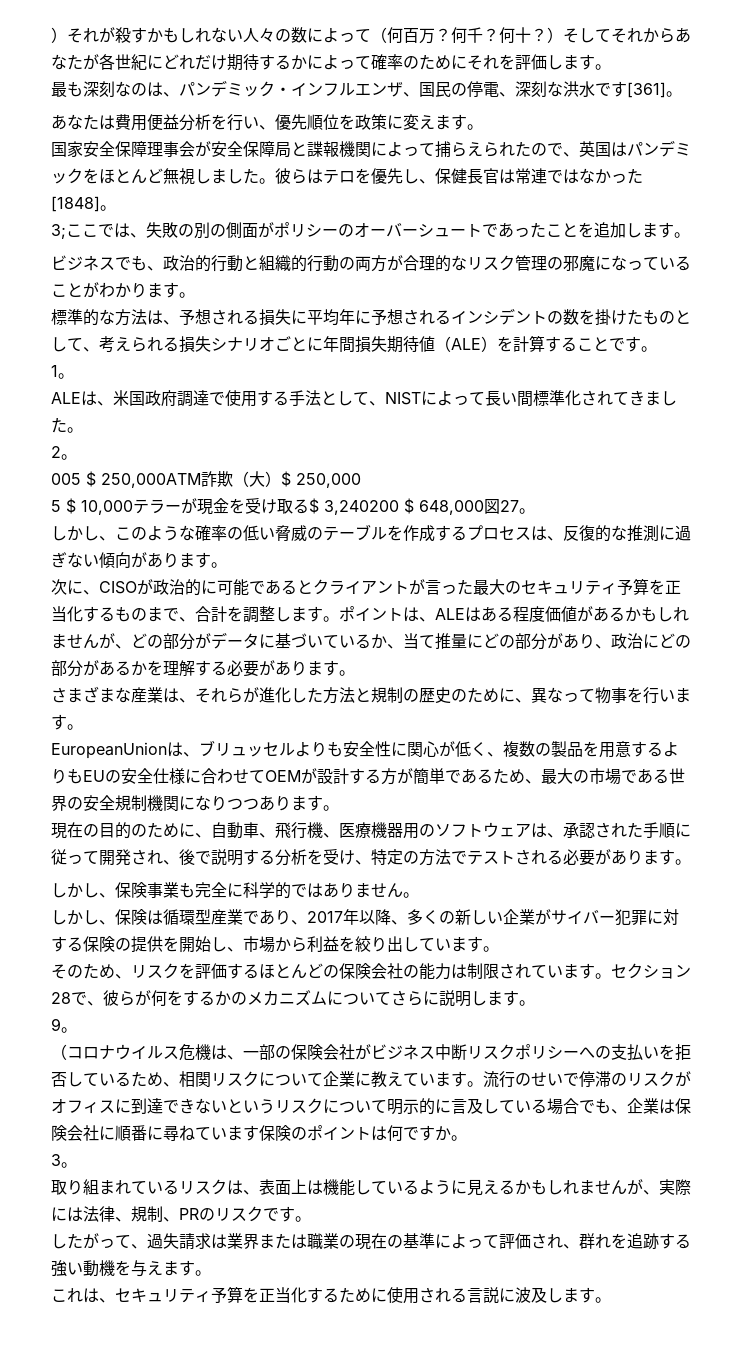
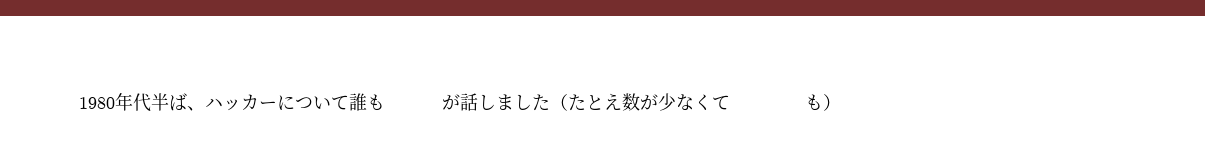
[51,27,691,44] [51,54,611,71] [51,80,682,98] [51,114,483,131] [51,140,691,158] [51,168,643,185] [51,196,116,212] [51,222,690,239] [51,255,691,272] [51,282,195,298] [51,308,691,326] [51,335,657,353] [51,365,74,379] [51,390,677,407] [51,417,83,433] [51,446,77,460] [51,471,361,488] [51,498,535,515] [51,524,691,542] [51,552,227,568] [51,578,681,596] [51,606,689,623] [51,632,691,650] [51,660,355,677] [51,686,691,704] [51,714,83,730] [51,740,679,759] [51,768,685,785] [51,795,339,811] [51,822,691,839] [51,849,691,866] [51,882,419,899] [51,909,679,926] [51,936,499,953] [51,963,691,980] [51,990,535,1007] [51,1018,77,1033] [51,1044,691,1061] [51,1071,691,1088] [51,1098,691,1115] [51,1125,467,1141] [51,1154,77,1168] [51,1179,691,1196] [51,1206,311,1222] [51,1233,691,1250] [51,1260,211,1277] [51,1286,611,1304] ）それが殺すかもしれない人々の数によって（何百万？何千？何十？）そしてそれからあなたが各世紀にどれだけ期待するかによって確率のためにそれを評価します。 // 最も深刻なのは、パンデミック・インフルエンザ、国民の停電、深刻な洪水です[361]。 // あなたは費用便益分析を行い、優先順位を政策に変えます。 // 国家安全保障理事会が安全保障局と諜報機関によって捕らえられたので、英国はパンデミックをほとんど無視しました。彼らはテロを優先し、保健長官は常連ではなかった[1848]。 // 3;ここでは、失敗の別の側面がポリシーのオーバーシュートであったことを追加します。 // ビジネスでも、政治的行動と組織的行動の両方が合理的なリスク管理の邪魔になっていることがわかります。 // 標準的な方法は、予想される損失に平均年に予想されるインシデントの数を掛けたものとして、考えられる損失シナリオごとに年間損失期待値（ALE）を計算することです。 // 1。 // ALEは、米国政府調達で使用する手法として、NISTによって長い間標準化されてきました。 // 2。 // 005 $ 250,000ATM詐欺（大）$ 250,000 // 5 $ 10,000テラーが現金を受け取る$ 3,240200 $ 648,000図27。 // しかし、このような確率の低い脅威のテーブルを作成するプロセスは、反復的な推測に過ぎない傾向があります。 // 次に、CISOが政治的に可能であるとクライアントが言った最大のセキュリティ予算を正当化するものまで、合計を調整します。ポイントは、ALEはある程度価値があるかもしれませんが、どの部分がデータに基づいているか、当て推量にどの部分があり、政治にどの部分があるかを理解する必要があります。 // さまざまな産業は、それらが進化した方法と規制の歴史のために、異なって物事を行います。 // EuropeanUnionは、ブリュッセルよりも安全性に関心が低く、複数の製品を用意するよりもEUの安全仕様に合わせてOEMが設計する方が簡単であるため、最大の市場である世界の安全規制機関になりつつあります。 // 現在の目的のために、自動車、飛行機、医療機器用のソフトウェアは、承認された手順に従って開発され、後で説明する分析を受け、特定の方法でテストされる必要があります。 // しかし、保険事業も完全に科学的ではありません。 // しかし、保険は循環型産業であり、2017年以降、多くの新しい企業がサイバー犯罪に対する保険の提供を開始し、市場から利益を絞り出しています。 // そのため、リスクを評価するほとんどの保険会社の能力は制限されています。セクション28で、彼らが何をするかのメカニズムについてさらに説明します。 // 9。 // （コロナウイルス危機は、一部の保険会社がビジネス中断リスクポリシーへの支払いを拒否しているため、相関リスクについて企業に教えています。流行のせいで停滞のリスクがオフィスに到達できないというリスクについて明示的に言及している場合でも、企業は保険会社に順番に尋ねています保険のポイントは何ですか。 // 3。 // 取り組まれているリスクは、表面上は機能しているように見えるかもしれませんが、実際には法律、規制、PRのリスクです。 // したがって、過失請求は業界または職業の現在の基準によって評価され、群れを追跡する強い動機を与えます。 // これは、セキュリティ予算を正当化するために使用される言説に波及します。 -> [79,92,841,112] 1980年代半ば、ハッカーについて誰もが話しました（たとえ数が少なくても）

